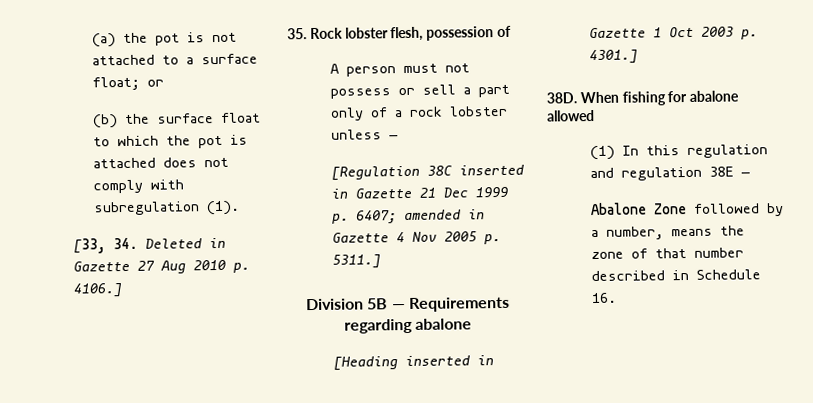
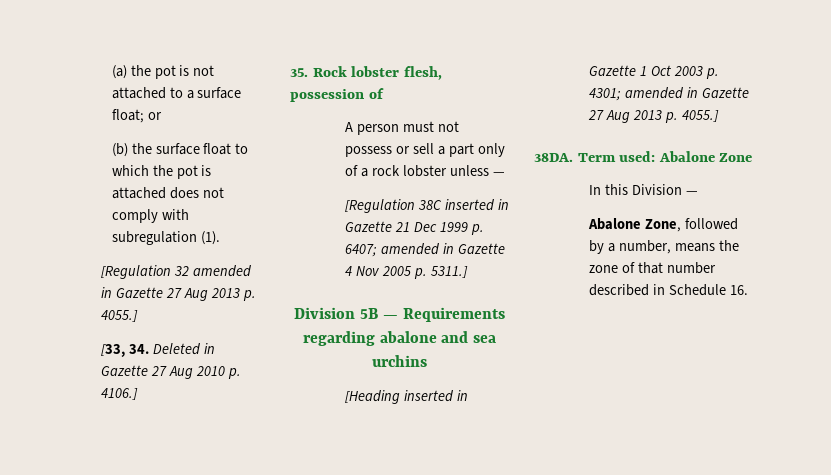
(241, 208) none -> [101,265,251,279] [101,287,256,301] [101,310,139,322] // [Regulation 32 amended in Gazette 27 Aug 2013 p. 4055.]
(473, 324) none -> [441,331,497,343] [372,355,427,367] and sea urchins
[588,49,638,65] [546,90,740,106] [547,109,595,122] [589,144,768,161] [589,166,734,181] 4301.] // 38D. When fishing for abalone allowed // (1) In this regulation and regulation 38E -> [589,87,749,101] [588,110,719,123] [534,151,753,162] [589,184,682,195] 4301; amended in Gazette 27 Aug 2013 p. 4055.] // 38DA. Term used: Abalone Zone // In this Division
[653,203,687,215] Zone -> [644,219,681,232] Zone,

